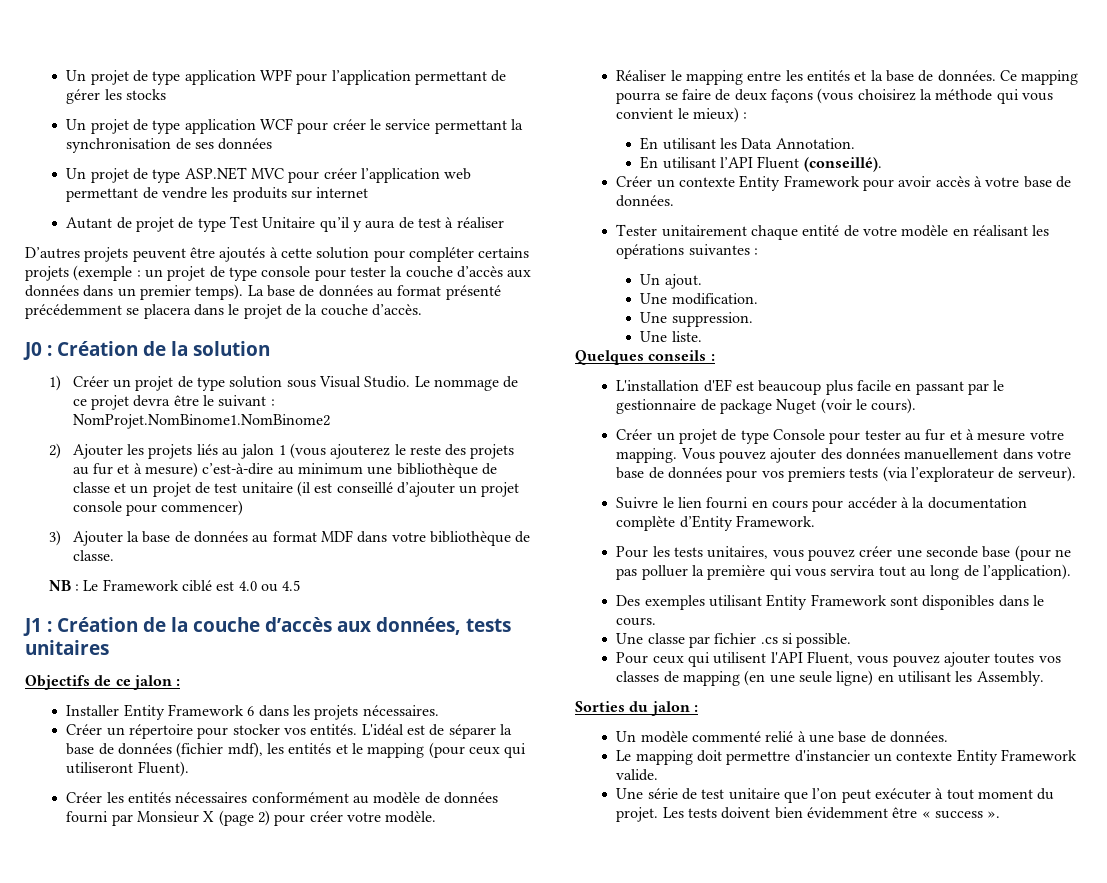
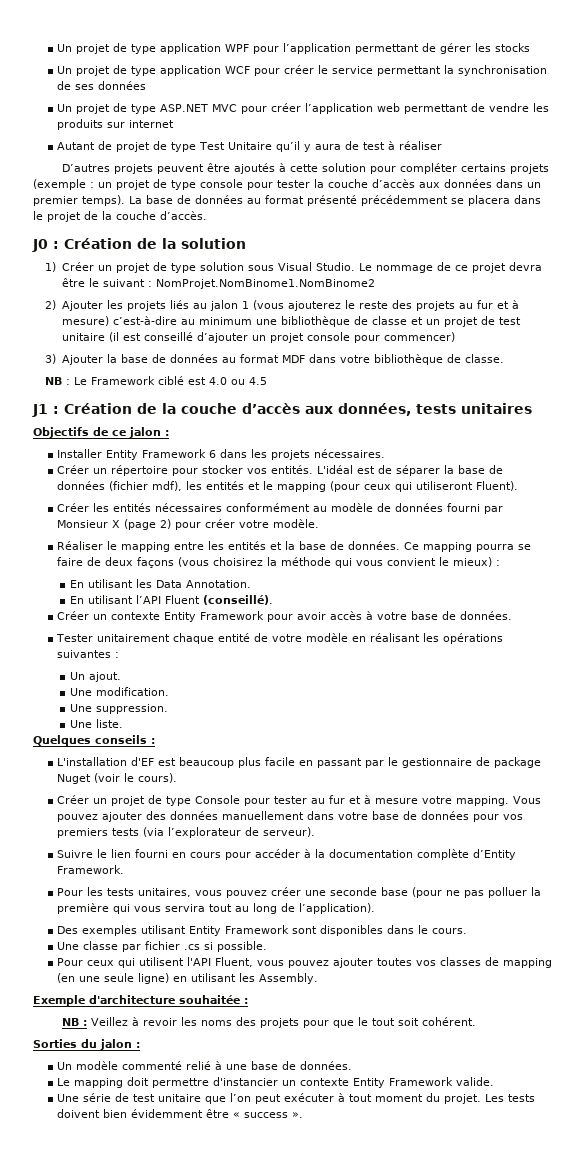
(1044, 678) none -> [33,995,248,1006] [61,1017,476,1028] // Exemple d'architecture souhaitée : // NB : Veillez à revoir les noms des projets pour que le tout soit cohérent.

